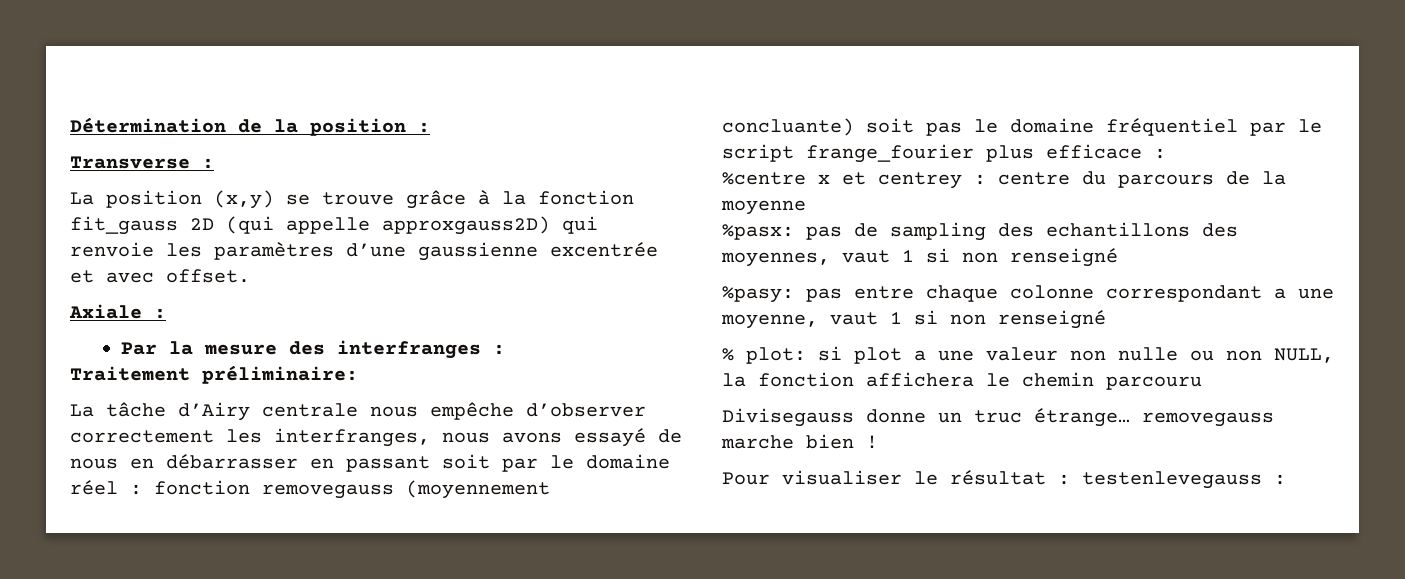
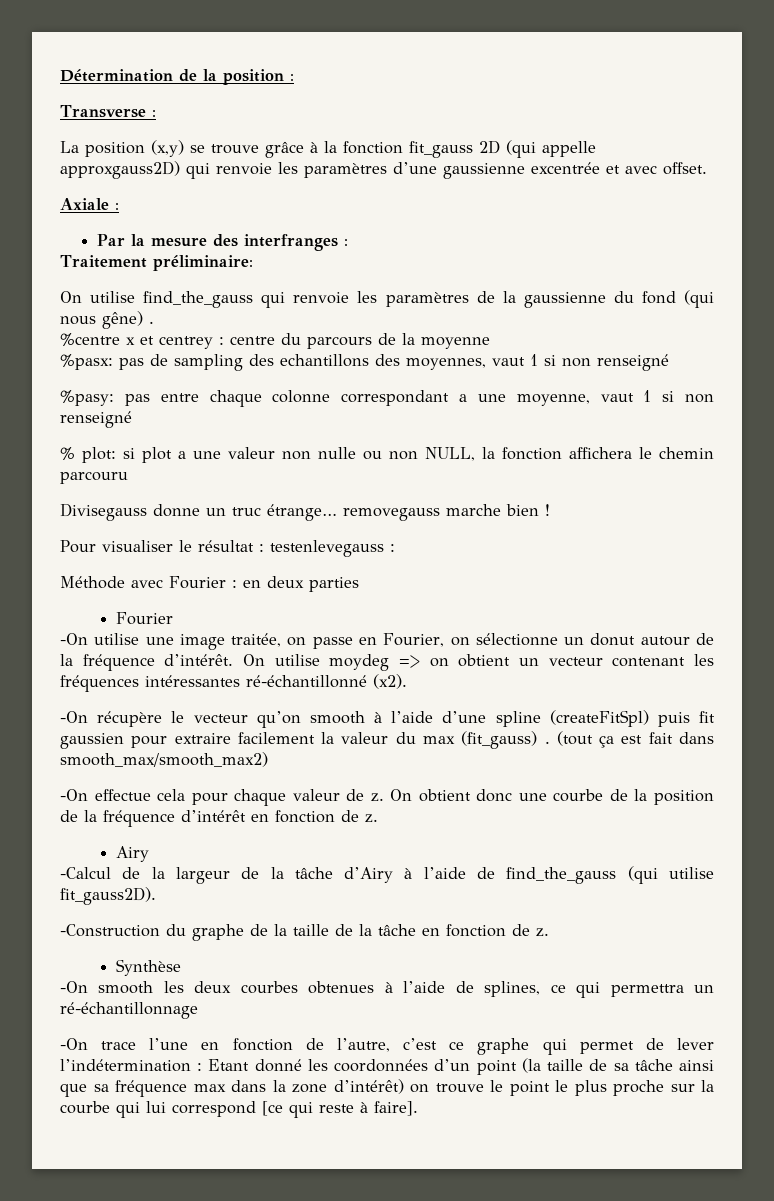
[70,402,646,421] [70,428,682,447] [70,454,670,472] [70,480,550,499] [722,118,1322,136] [722,144,1166,163] La tâche d’Airy centrale nous empêche d’observer correctement les interfranges, nous avons essayé de nous en débarrasser en passant soit par le domaine réel : fonction removegauss (moyennement concluante) soit pas le domaine fréquentiel par le script frange_fourier plus efficace : -> [60,290,715,308] [60,311,154,329] On utilise find_the_gauss qui renvoie les paramètres de la gaussienne du fond (qui nous gêne) .
(1286, 479) none -> [60,576,359,592] [116,612,174,625] [60,633,715,650] [60,654,714,671] [60,674,407,692] [60,710,715,728] [60,731,715,749] [60,752,268,767] [60,789,714,806] [60,810,378,827] [116,846,150,862] [60,866,714,884] [60,887,156,905] [60,924,549,941] [116,959,182,976] [60,981,714,998] [60,1002,198,1019] [60,1038,714,1055] [60,1058,715,1075] [60,1079,714,1097] [60,1101,418,1118] // Méthode avec Fourier : en deux parties // Fourier // -On utilise une image traitée, on passe en Fourier, on sélectionne un donut autour de la fréquence d’intérêt. On utilise moydeg => on obtient un vecteur contenant les fréquences intéressantes ré-échantillonné (x2). // -On récupère le vecteur qu’on smooth à l’aide d’une spline (createFitSpl) puis fit gaussien pour extraire facilement la valeur du max (fit_gauss) . (tout ça est fait dans smooth_max/smooth_max2) // -On effectue cela pour chaque valeur de z. On obtient donc une courbe de la position de la fréquence d’intérêt en fonction de z. // Airy // -Calcul de la largeur de la tâche d’Airy à l’aide de find_the_gauss (qui utilise fit_gauss2D). // -Construction du graphe de la taille de la tâche en fonction de z. // Synthèse // -On smooth les deux courbes obtenues à l’aide de splines, ce qui permettra un ré-échantillonnage // -On trace l’une en fonction de l’autre, c’est ce graphe qui permet de lever l’indétermination : Etant donné les coordonnées d’un point (la taille de sa tâche ainsi que sa fréquence max dans la zone d’intérêt) on trouve le point le plus proche sur la courbe qui lui correspond [ce qui reste à faire].

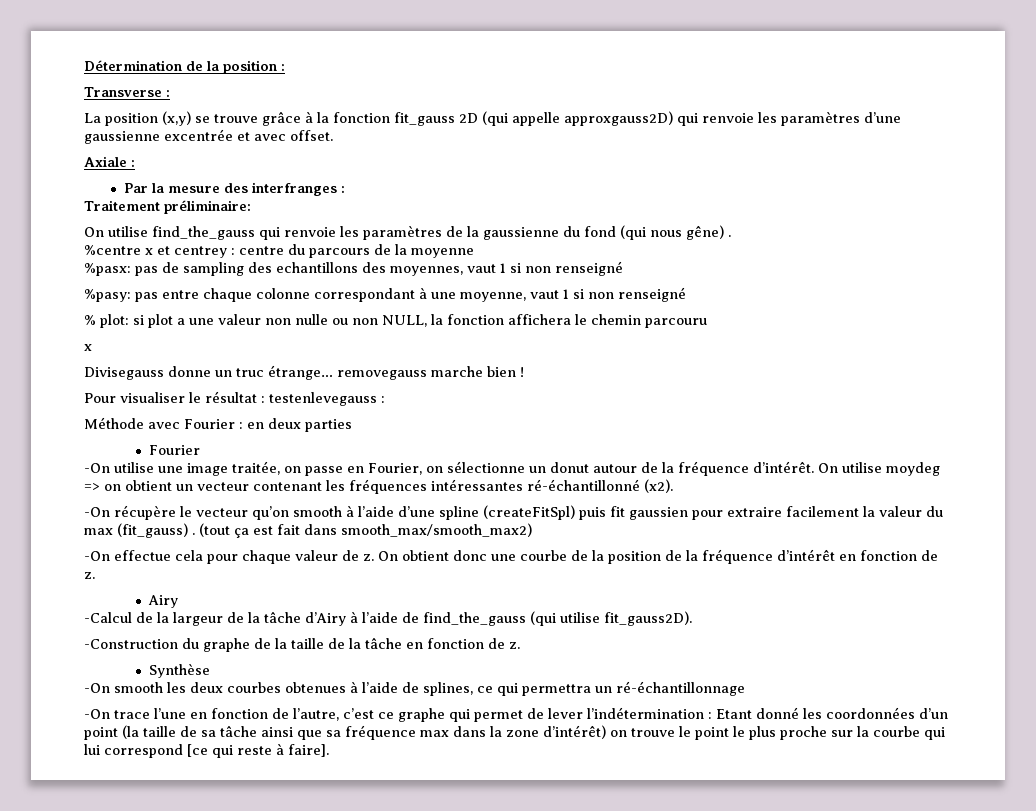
[459,394,467,402] a -> [419,287,427,299] à
(128, 477) none -> [84,344,92,351] // x

